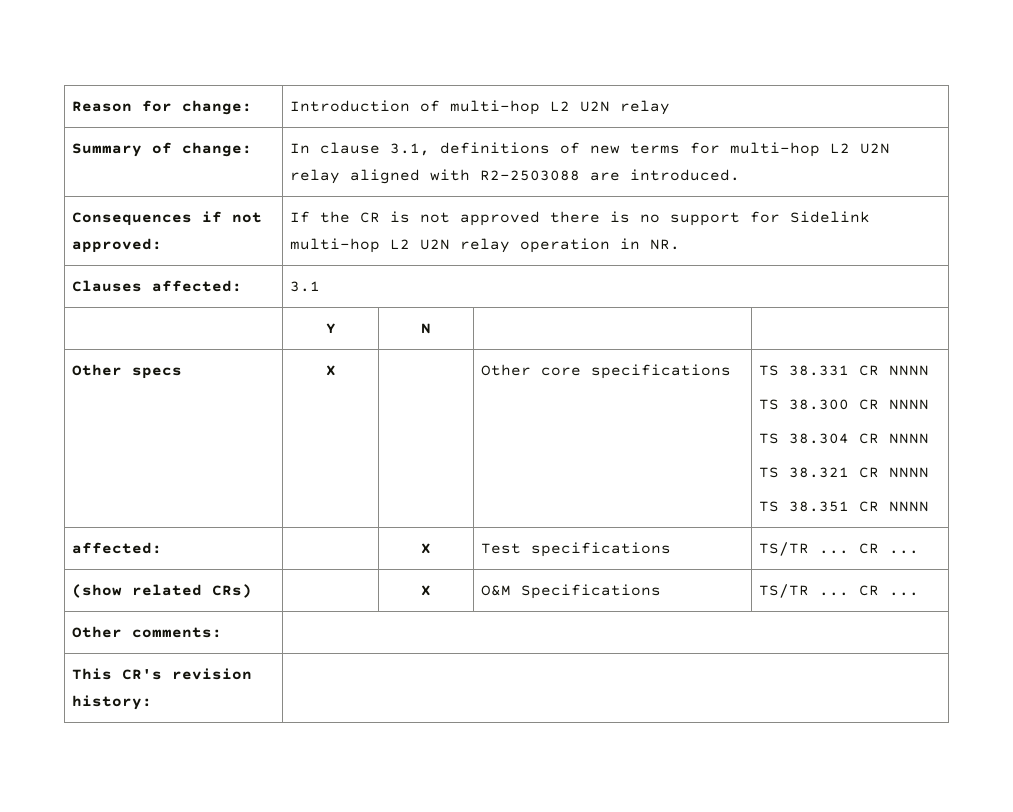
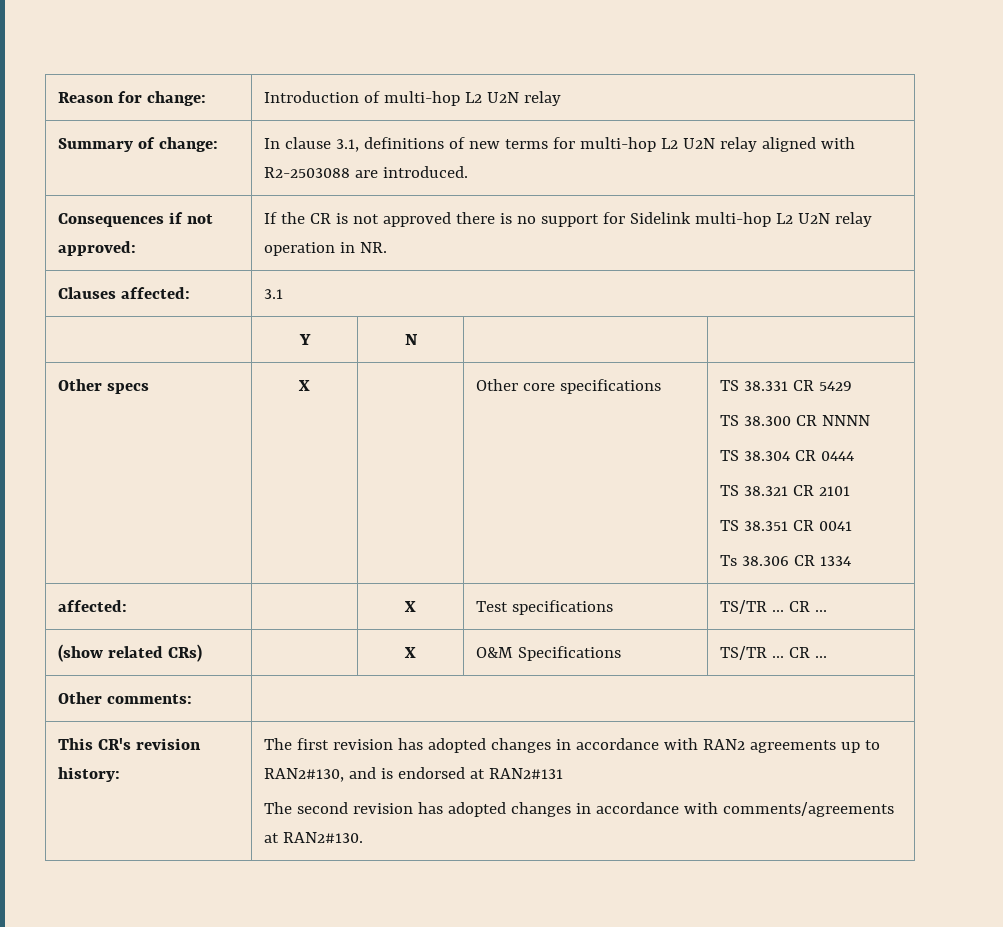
[888,365,929,376] NNNN -> [819,381,853,391] 5429
[888,433,929,444] NNNN -> [821,451,855,461] 0444
[888,467,929,478] NNNN -> [819,486,851,496] 2101
[888,501,929,512] NNNN -> [819,521,853,531] [720,555,852,566] 0041 // Ts 38.306 CR 1334
(152, 702) none -> [264,738,881,753] [264,767,564,782] [264,802,895,817] [264,832,364,843] The first revision has adopted changes in accordance with RAN2 agreements up to RAN2#130, and is endorsed at RAN2#131 // The second revision has adopted changes in accordance with comments/agreements at RAN2#130.

